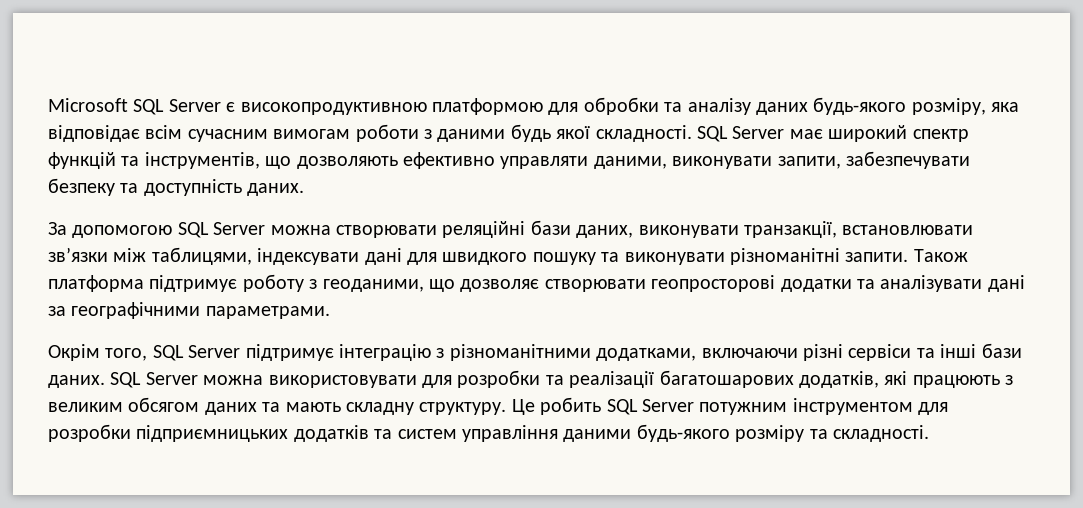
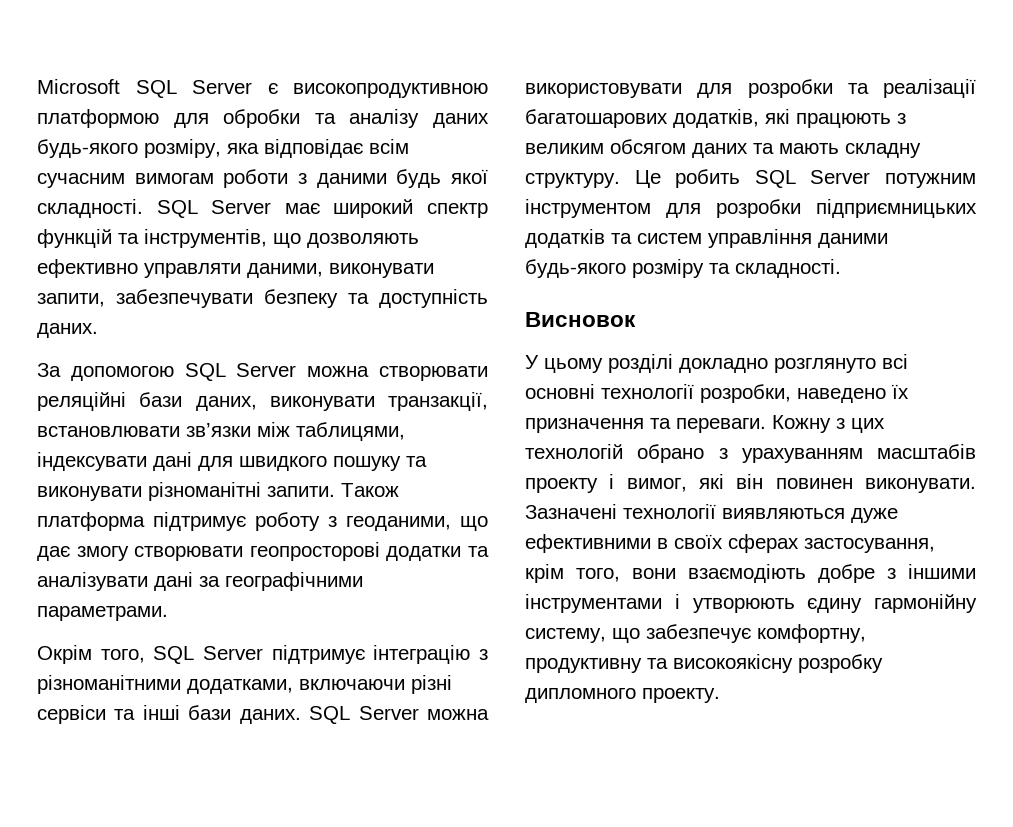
[460,279,540,292] дозволяє -> [37,546,129,561] дає змогу
(929, 433) none -> [525,312,636,327] [525,354,908,373] [525,384,909,403] [525,415,885,433] [525,444,976,463] [525,474,976,493] [525,504,898,523] [525,534,935,553] [525,564,976,583] [525,594,977,613] [525,624,866,643] [525,654,883,673] [525,688,720,703] // Висновок // У цьому розділі докладно розглянуто всі основні технології розробки, наведено їх призначення та переваги. Кожну з цих технологій обрано з урахуванням масштабів проекту і вимог, які він повинен виконувати. Зазначені технології виявляються дуже ефективними в своїх сферах застосування, крім того, вони взаємодіють добре з іншими інструментами і утворюють єдину гармонійну систему, що забезпечує комфортну, продуктивну та високоякісну розробку дипломного проекту.

